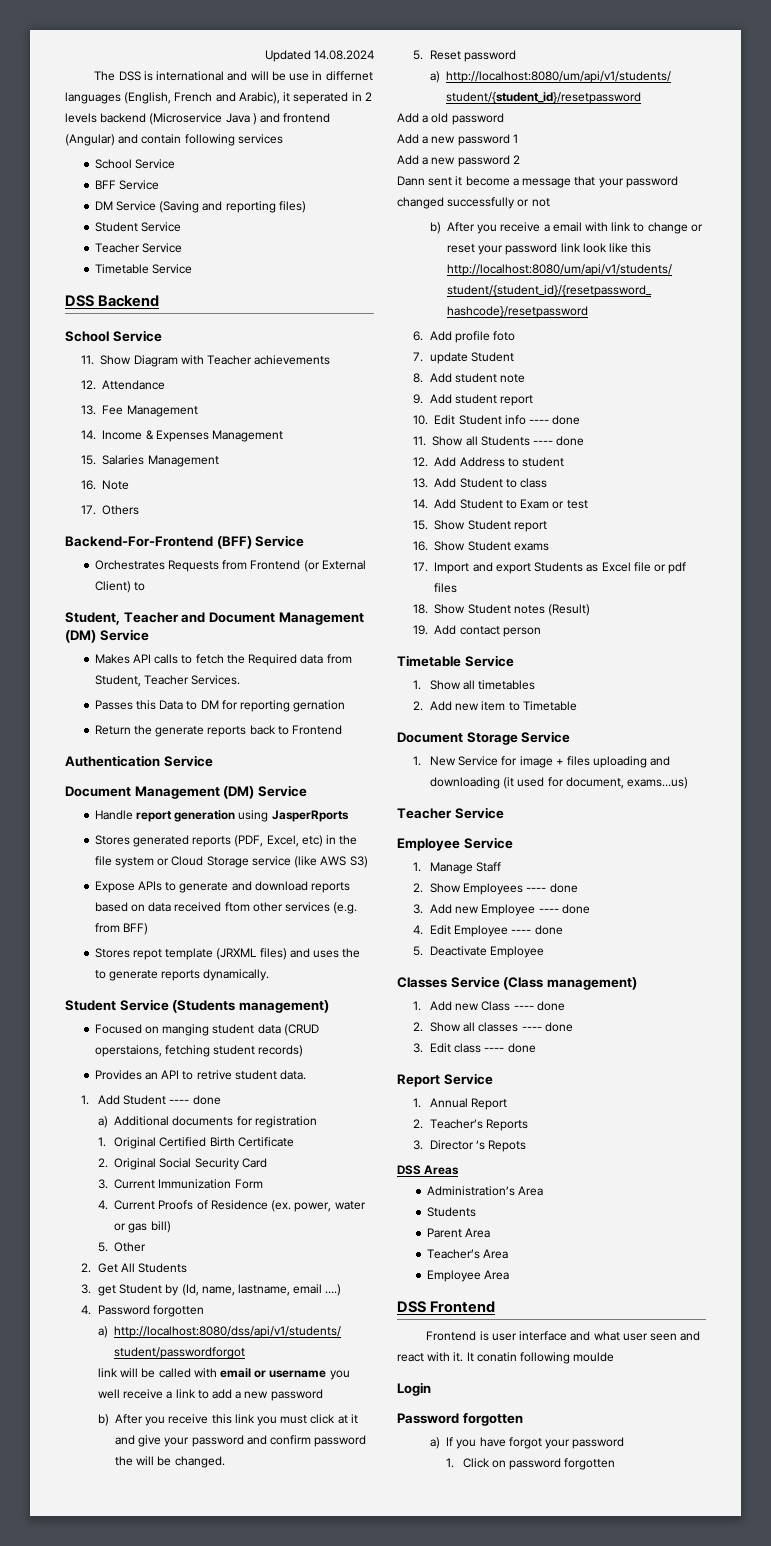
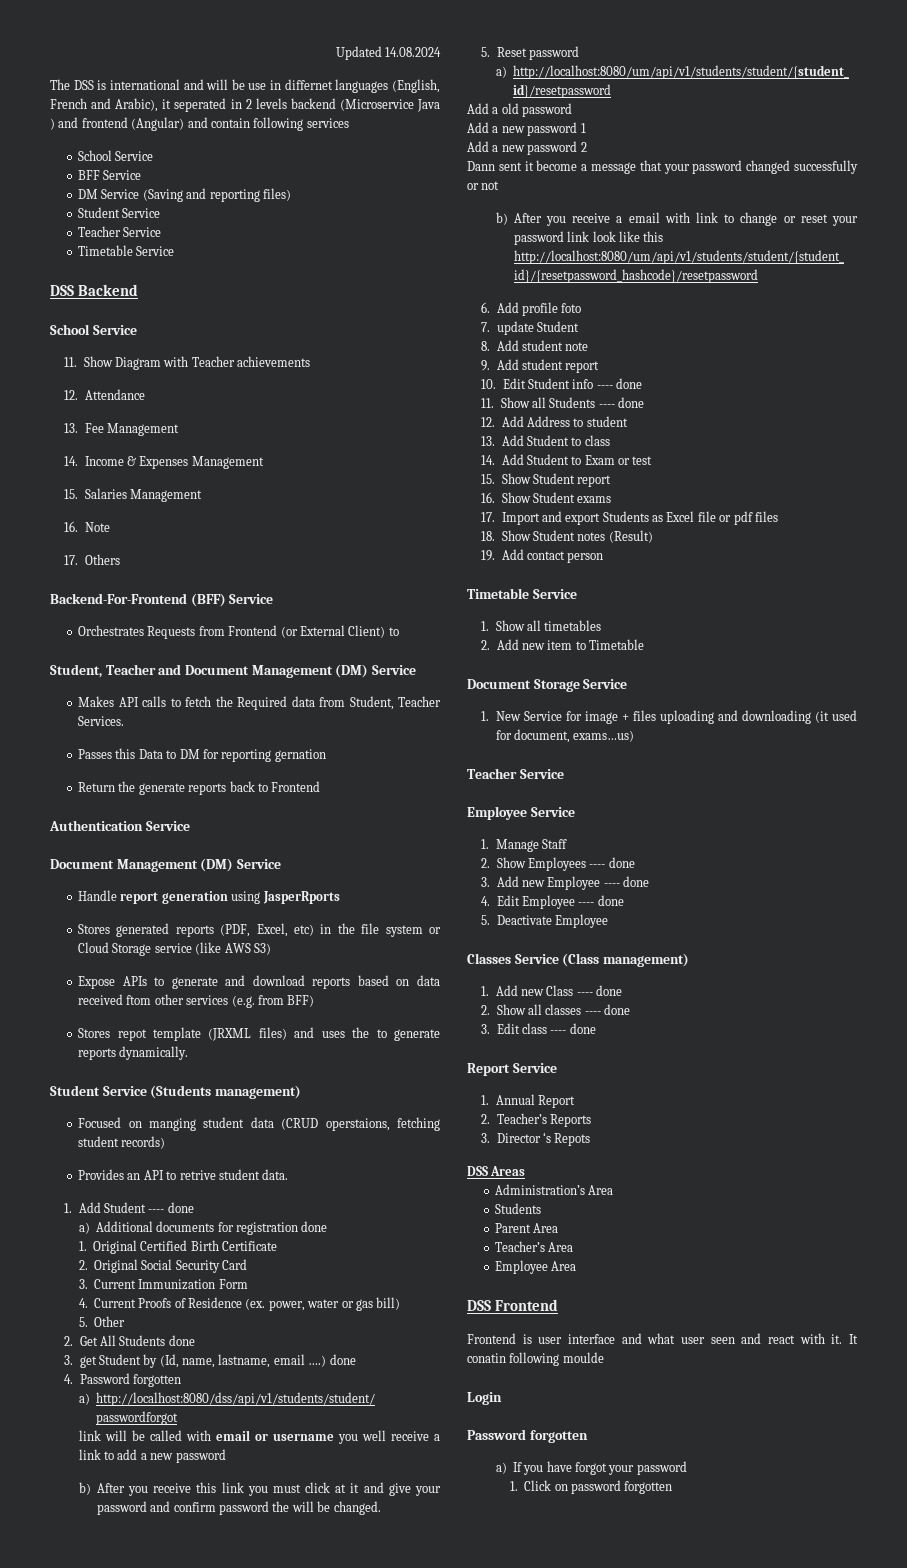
(317, 1122) none -> [301,1221,328,1232] done
(188, 1268) none -> [168,1335,195,1346] done
(342, 1290) none -> [329,1354,356,1365] done

